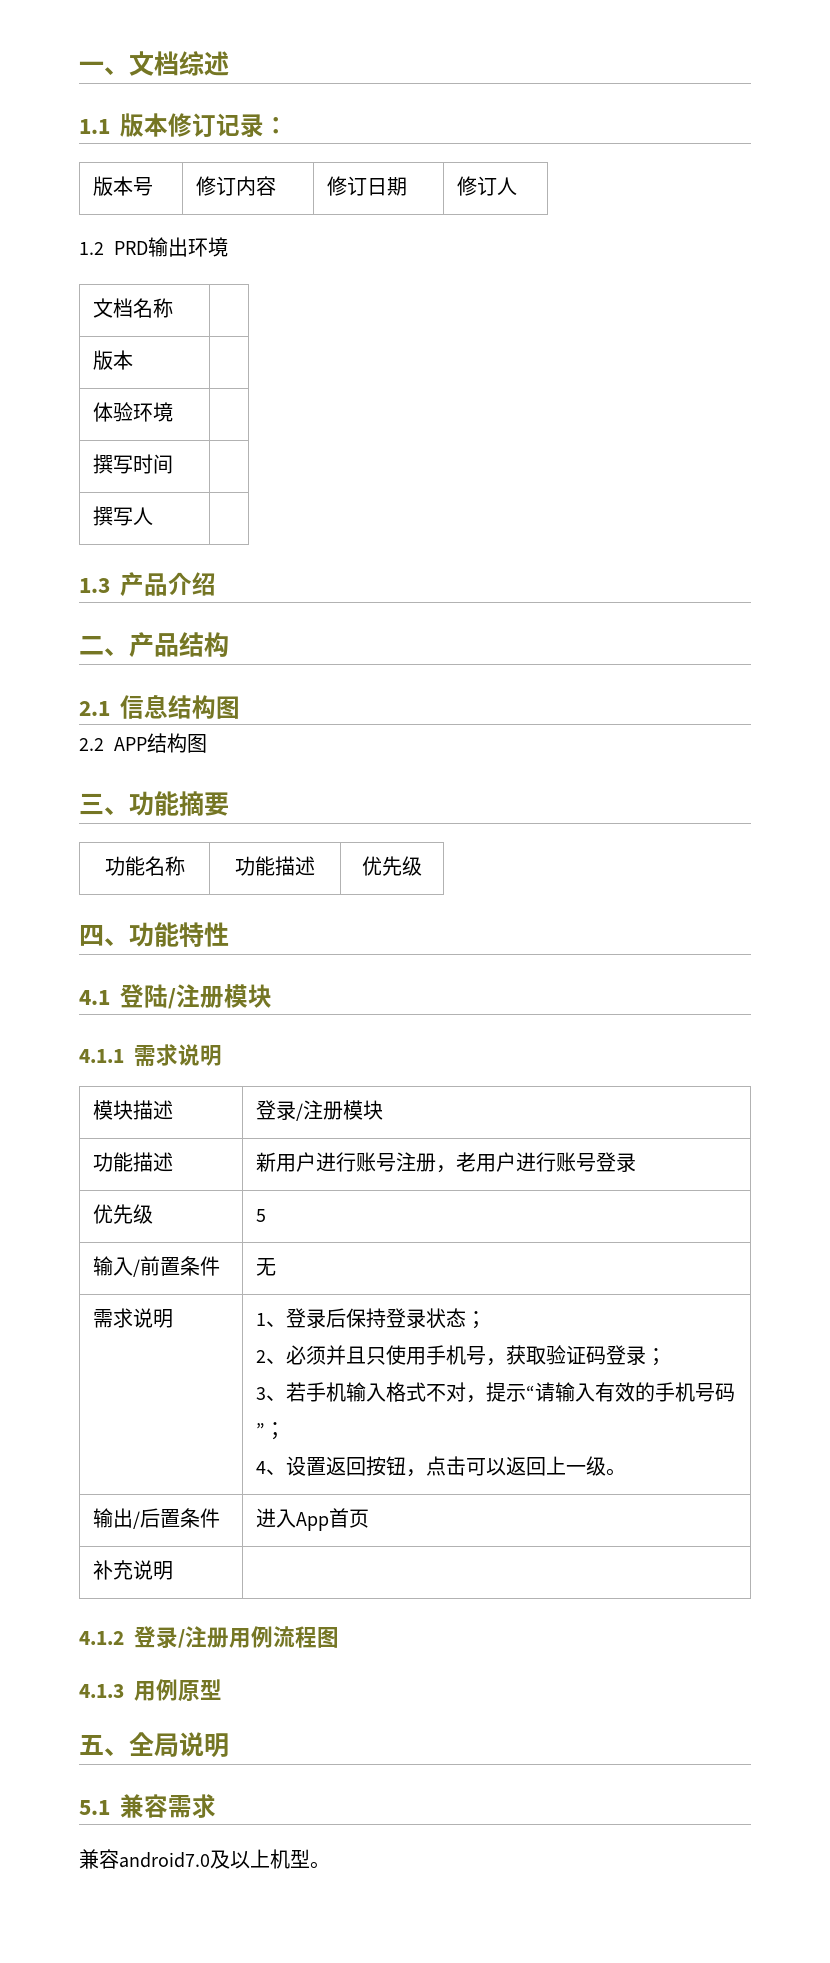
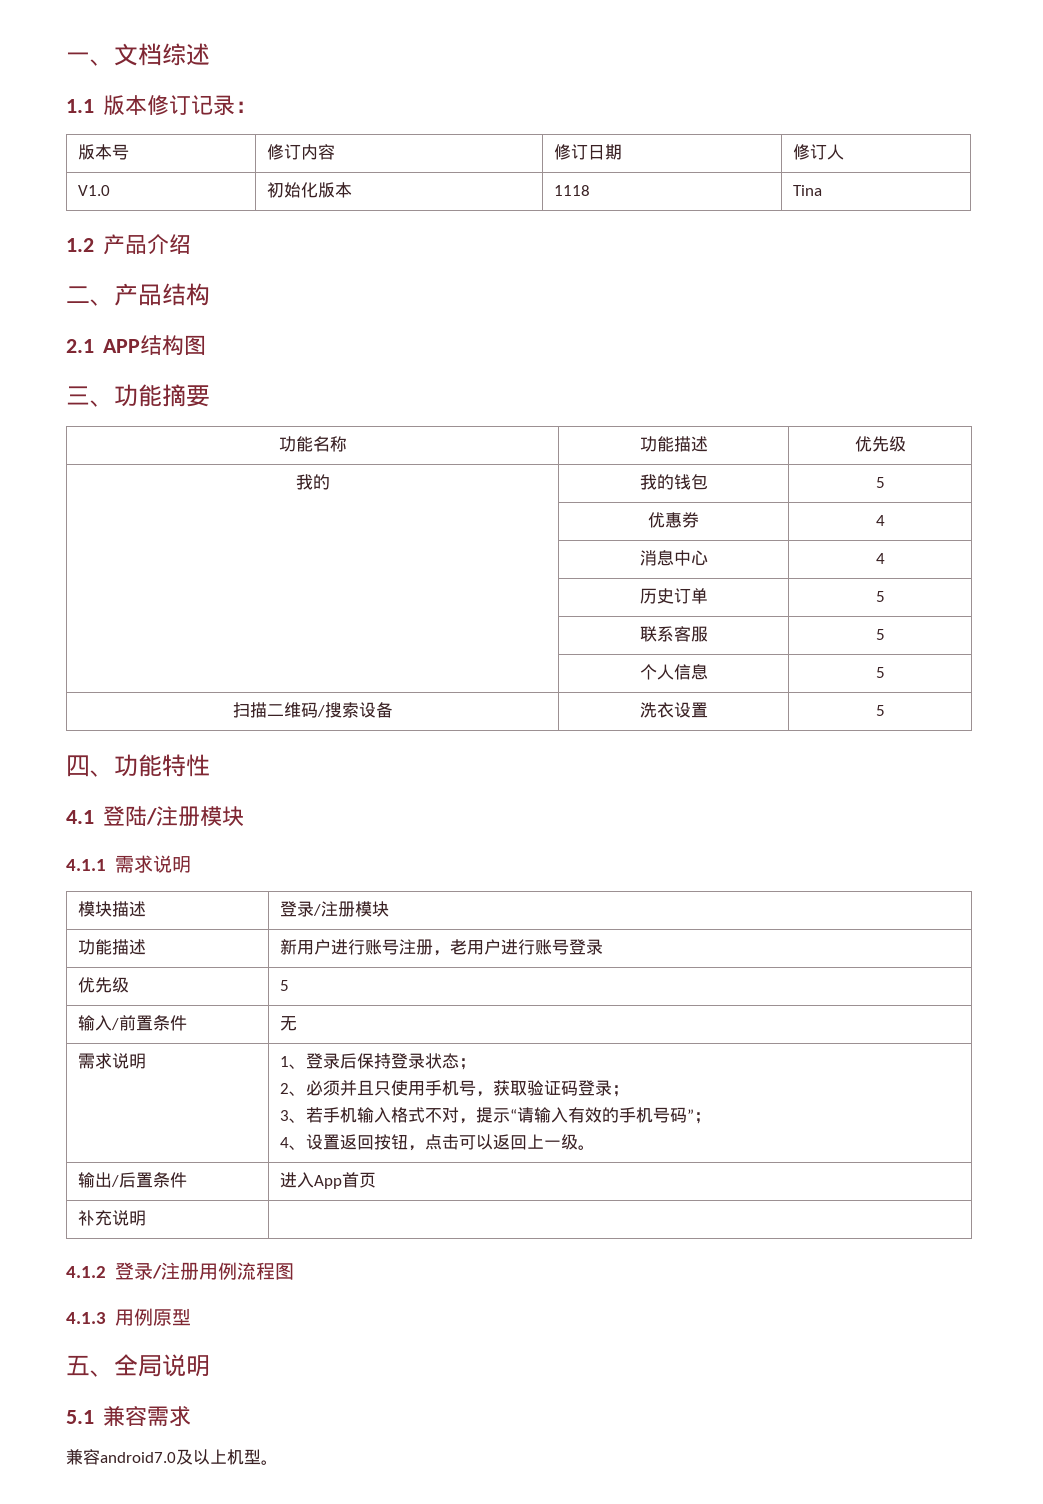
[79,237,228,257] [93,298,174,318] [93,350,134,370] [93,402,174,422] [93,454,174,474] [93,506,154,526] [79,578,110,593] // 1.2 PRD输出环境 // 文档名称 | // 版本 | // 体验环境 | // 撰写时间 | // 撰写人 | // 1.3 -> [78,185,111,196] [267,182,353,198] [554,185,591,196] [793,185,823,196] [66,238,94,252] // V1.0 | 初始化版本 | 1118 | Tina // 1.2
[120,694,240,719] [79,738,104,751] 信息结构图 // 2.2 -> (94, 346) none
(422, 866) none -> [295,474,330,490] [639,474,708,490] [875,477,885,488] [648,512,699,528] [875,515,885,526] [639,550,708,566] [875,553,885,564] [639,588,708,604] [875,591,885,602] [639,626,708,642] [875,629,885,640] [639,664,708,680] [875,667,885,678] [232,702,393,718] [639,702,708,718] [875,705,885,716] // 我的 | 我的钱包 | 5 // | 优惠券 | 4 // | 消息中心 | 4 // | 历史订单 | 5 // | 联系客服 | 5 // | 个人信息 | 5 // 扫描二维码/搜索设备 | 洗衣设置 | 5

